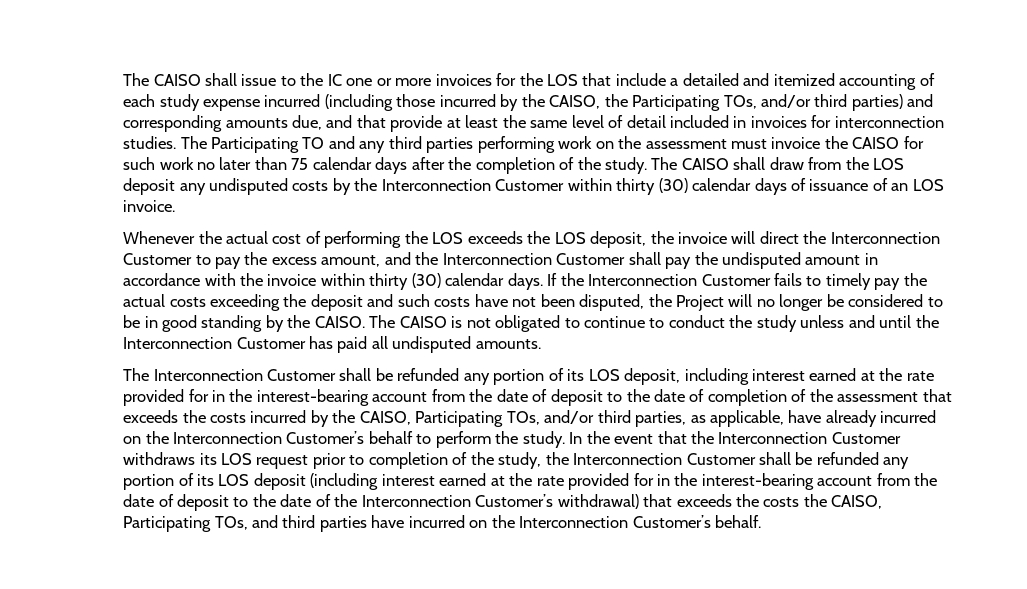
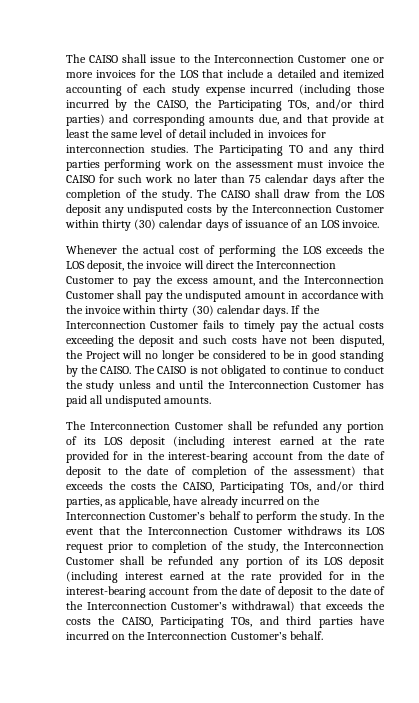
[327,74,342,86] IC -> [214,55,347,63] Interconnection Customer
[624,368,749,385] deposit, including -> [130,436,226,448] deposit (including
[837,389,952,402] [123,410,329,427] assessment that exceeds the costs incurred by -> [294,466,384,477] [65,481,156,490] assessment) that exceeds the costs

